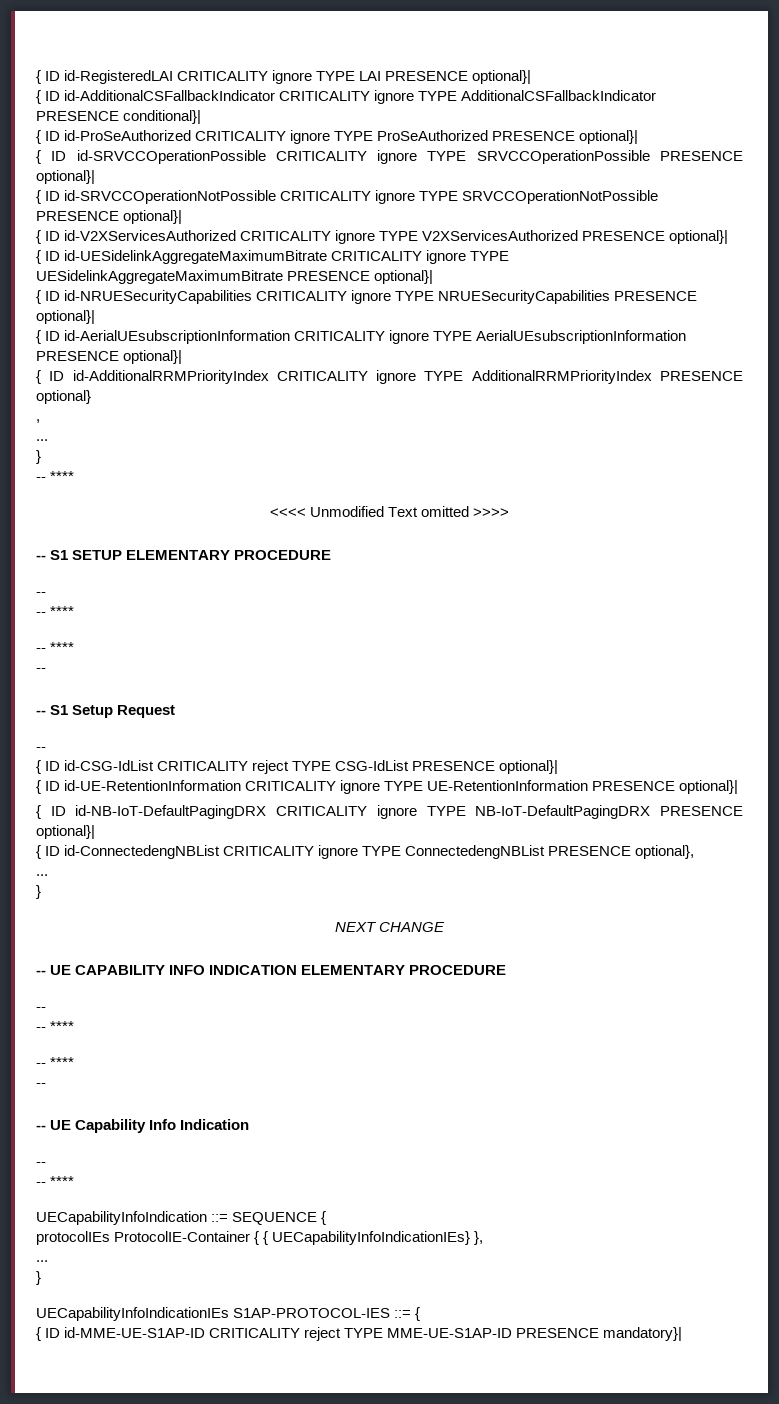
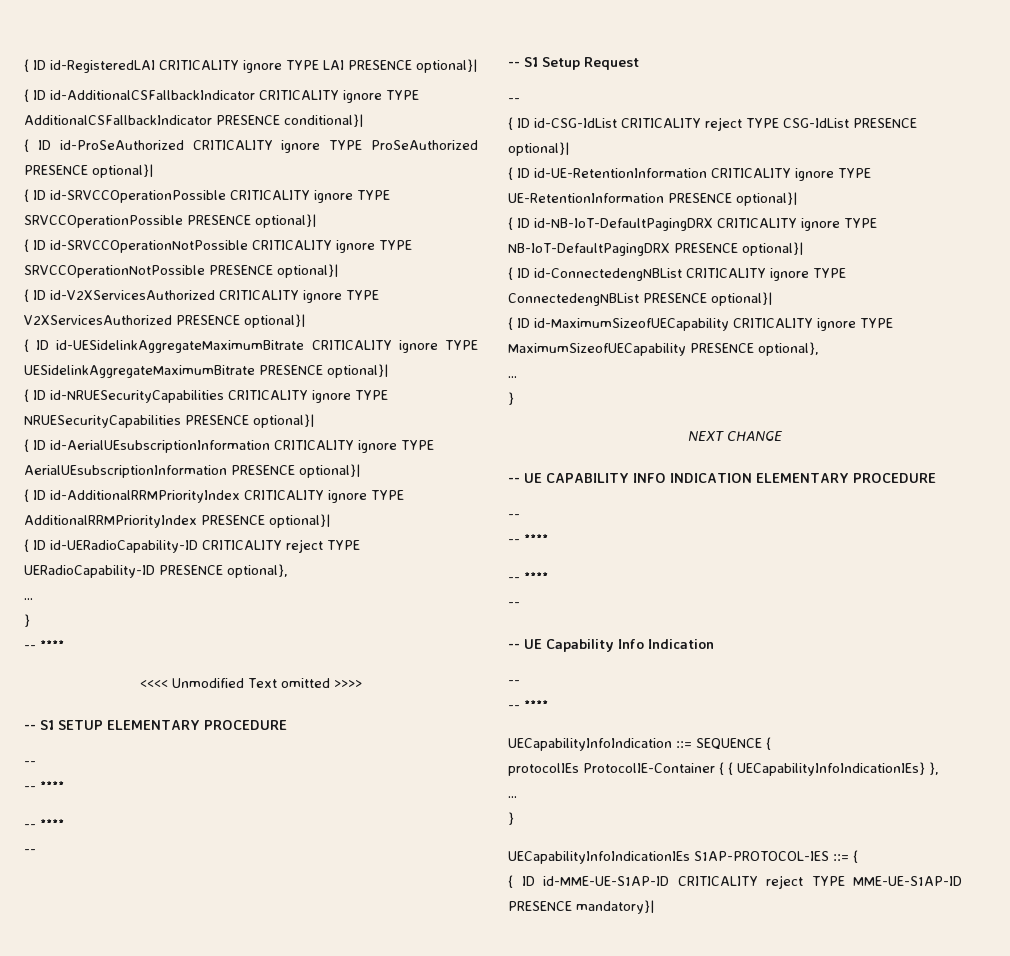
[36,390,91,404] [36,419,40,423] optional} // , -> [269,514,330,528] [24,539,360,553] [24,564,288,578] optional}| // { ID id-UERadioCapability-ID CRITICALITY reject TYPE UERadioCapability-ID PRESENCE optional},
(632, 851) none -> [711,292,772,306] [508,317,893,331] [508,343,754,356] optional}| // { ID id-MaximumSizeofUECapability CRITICALITY ignore TYPE MaximumSizeofUECapability PRESENCE

